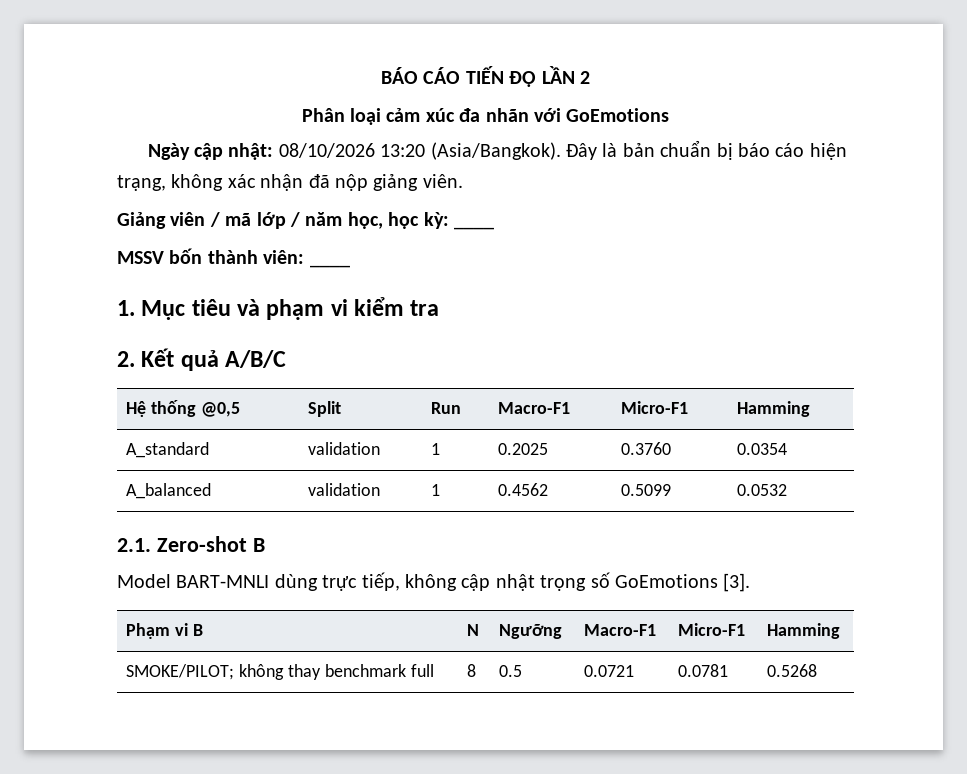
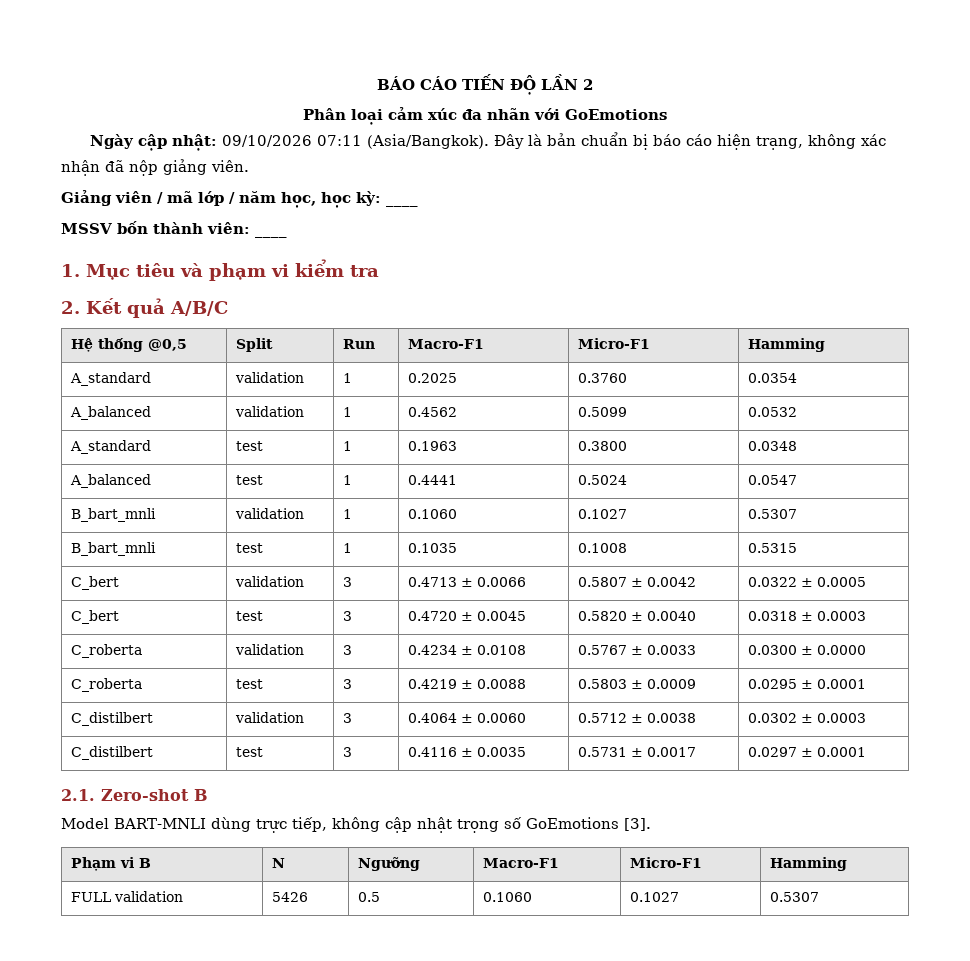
[278,143,426,158] 08/10/2026 13:20 -> [222,135,363,147] 09/10/2026 07:11
(788, 490) none -> [70,440,152,454] [236,441,264,451] [343,441,353,451] [408,441,458,451] [578,441,628,451] [748,441,798,451] [70,474,152,488] [236,475,264,485] [343,475,353,485] [408,475,458,485] [578,475,628,485] [748,475,798,485] [71,508,157,522] [235,508,305,519] [343,509,353,519] [408,509,458,519] [578,509,628,519] [748,509,798,519] [71,542,157,556] [236,543,264,553] [343,543,353,553] [408,543,458,553] [578,543,628,553] [748,543,798,553] [71,576,120,590] [235,576,305,587] [343,577,353,587] [408,577,527,587] [578,577,697,587] [748,577,867,587] [71,610,120,624] [236,611,264,621] [343,611,353,621] [408,611,527,621] [578,611,697,621] [748,611,867,621] [71,644,143,658] [235,644,305,655] [343,645,353,655] [408,645,527,655] [578,645,697,655] [748,645,867,655] [71,678,143,692] [236,679,264,689] [343,679,353,689] [408,679,527,689] [578,679,697,689] [748,679,867,689] [71,712,154,726] [235,712,305,723] [343,713,353,723] [408,713,527,723] [578,713,697,723] [748,713,867,723] [71,746,154,760] [236,747,264,757] [343,747,353,757] [408,747,527,757] [578,747,697,757] [748,747,867,757] // A_standard | test | 1 | 0.1963 | 0.3800 | 0.0348 // A_balanced | test | 1 | 0.4441 | 0.5024 | 0.0547 // B_bart_mnli | validation | 1 | 0.1060 | 0.1027 | 0.5307 // B_bart_mnli | test | 1 | 0.1035 | 0.1008 | 0.5315 // C_bert | validation | 3 | 0.4713 ± 0.0066 | 0.5807 ± 0.0042 | 0.0322 ± 0.0005 // C_bert | test | 3 | 0.4720 ± 0.0045 | 0.5820 ± 0.0040 | 0.0318 ± 0.0003 // C_roberta | validation | 3 | 0.4234 ± 0.0108 | 0.5767 ± 0.0033 | 0.0300 ± 0.0000 // C_roberta | test | 3 | 0.4219 ± 0.0088 | 0.5803 ± 0.0009 | 0.0295 ± 0.0001 // C_distilbert | validation | 3 | 0.4064 ± 0.0060 | 0.5712 ± 0.0038 | 0.0302 ± 0.0003 // C_distilbert | test | 3 | 0.4116 ± 0.0035 | 0.5731 ± 0.0017 | 0.0297 ± 0.0001
[126,664,434,680] [467,664,477,677] [499,665,523,677] [584,665,635,677] [678,664,729,677] [767,664,818,677] SMOKE/PILOT; không thay benchmark full | 8 | 0.5 | 0.0721 | 0.0781 | 0.5268 -> [71,891,184,902] [272,892,309,902] [358,892,381,902] [483,892,533,902] [630,892,680,902] [770,892,820,902] FULL validation | 5426 | 0.5 | 0.1060 | 0.1027 | 0.5307

